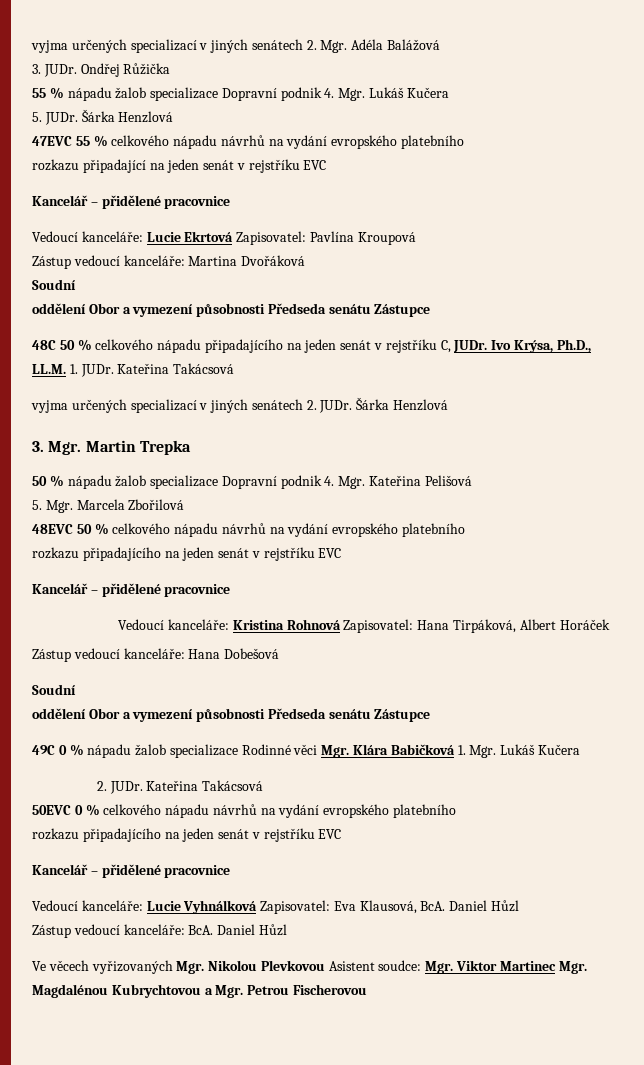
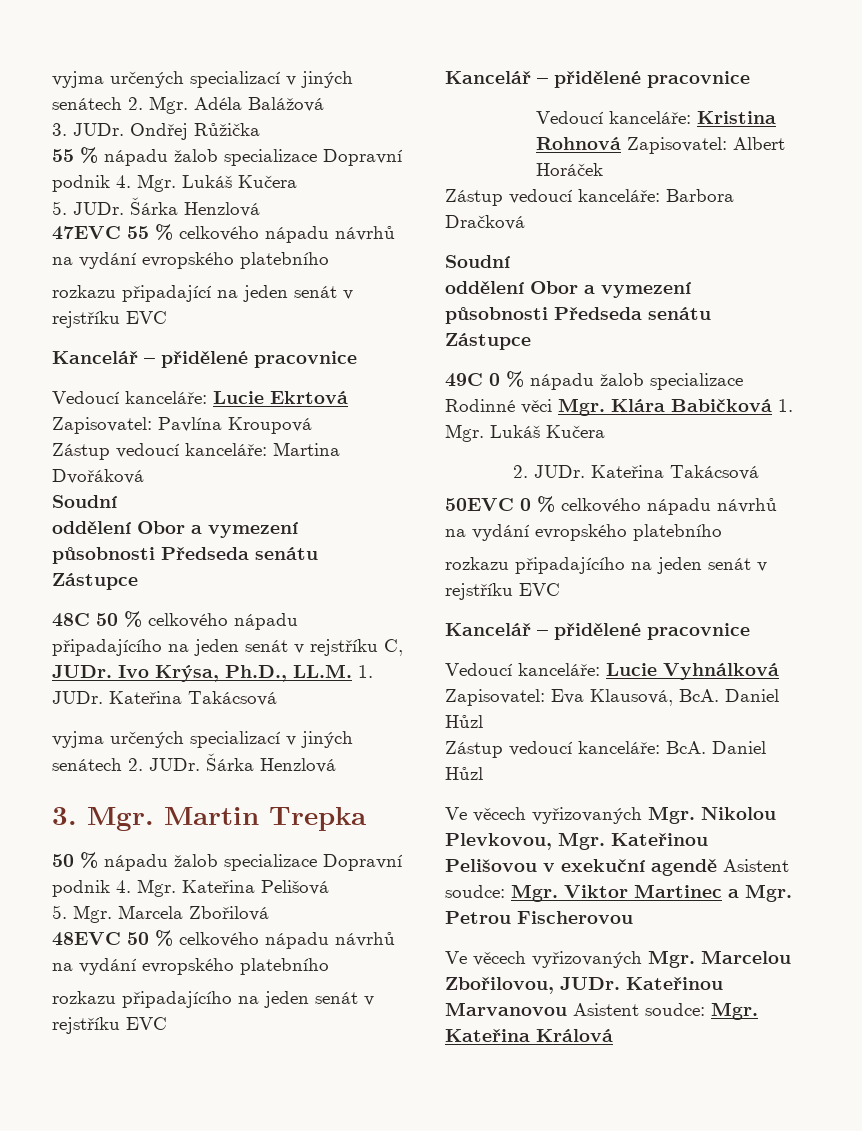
[417,619,517,633] Hana Tirpáková, -> (727, 145) none
[188,648,280,659] Hana Dobešová -> [666,189,734,202] [445,215,525,230] Barbora Dračková
[260,960,325,971] Plevkovou -> [445,832,708,850] [445,859,717,876] Plevkovou, Mgr. Kateřinou Pelišovou v exekuční agendě
[558,961,587,974] [32,984,201,998] Mgr. Magdalénou Kubrychtovou -> (722, 891) none
(367, 989) none -> [445,950,791,968] [445,977,723,994] [445,1002,758,1020] [445,1029,613,1042] // Ve věcech vyřizovaných Mgr. Marcelou Zbořilovou, JUDr. Kateřinou Marvanovou Asistent soudce: Mgr. Kateřina Králová

